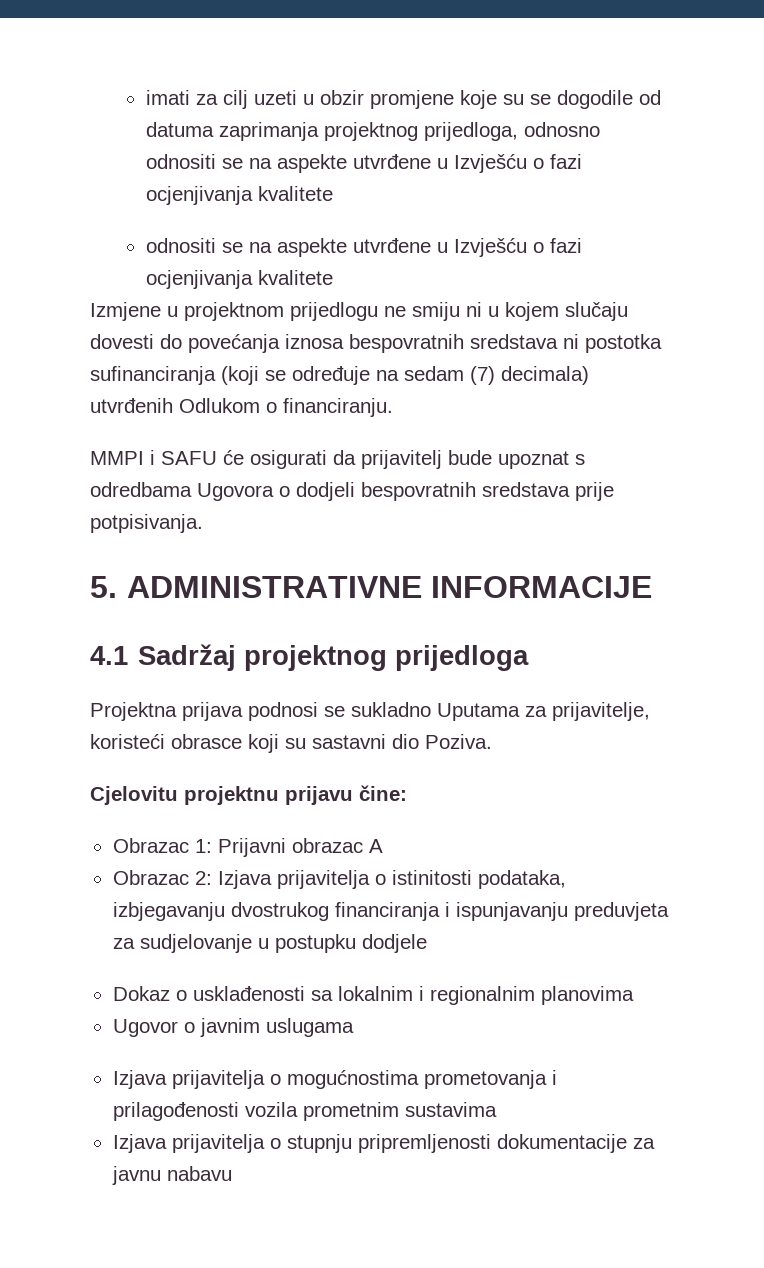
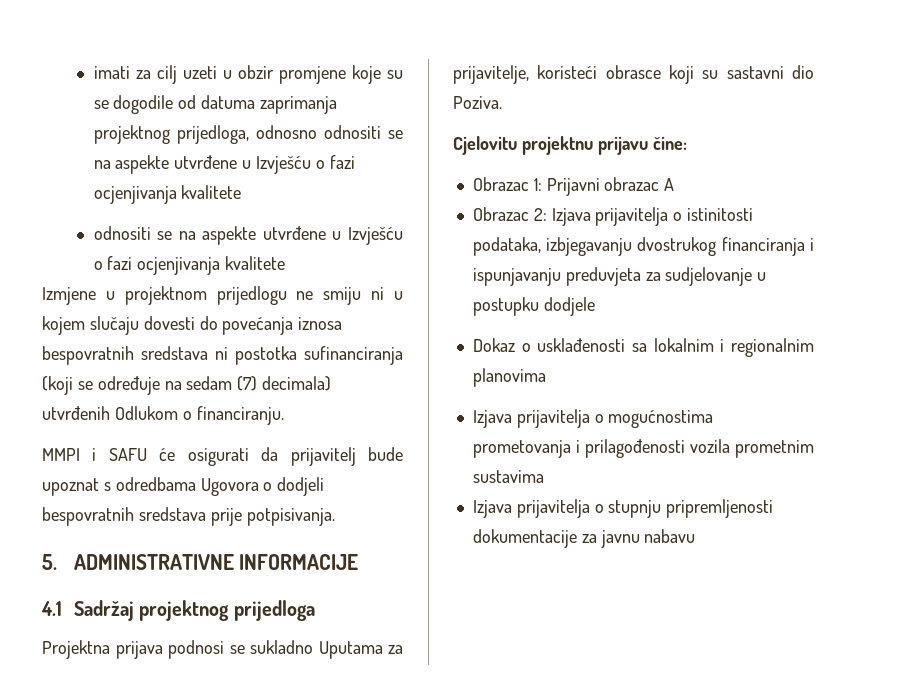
[112,1018,354,1037] // Ugovor o javnim uslugama -> (546, 377) none

